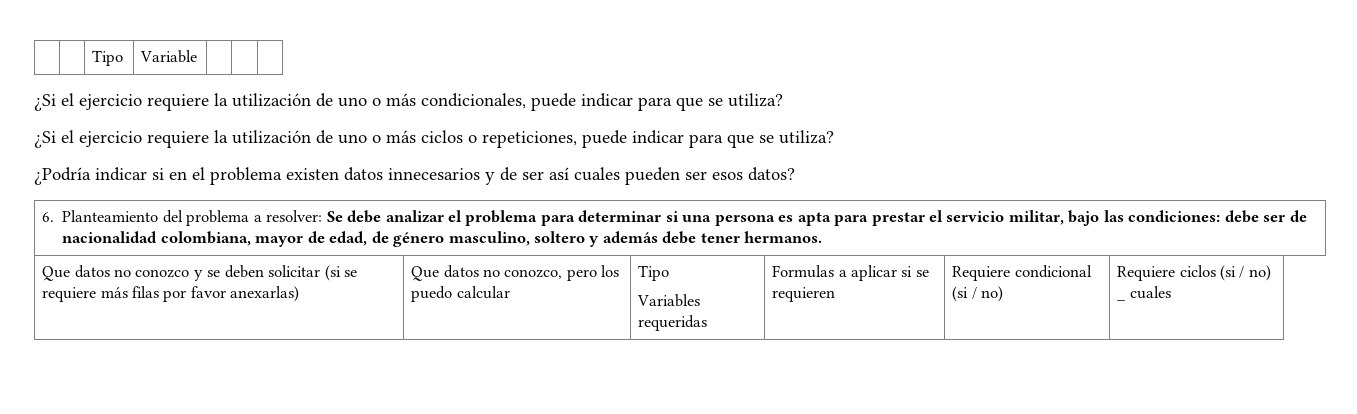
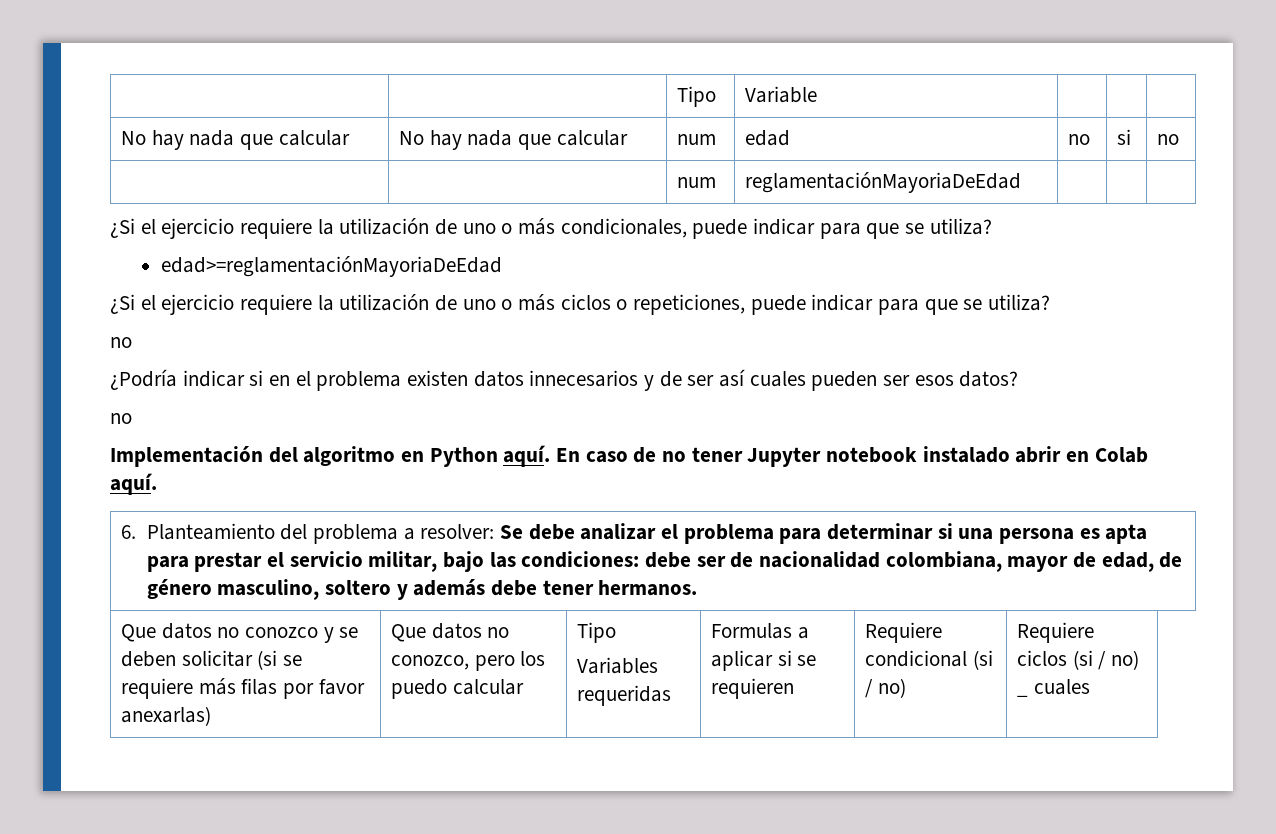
(198, 56) none -> [121,130,350,150] [399,130,628,150] [677,134,717,145] [745,130,791,146] [1068,134,1091,145] [1117,129,1132,145] [1157,134,1180,145] [677,177,717,188] [745,172,1022,193] // No hay nada que calcular | No hay nada que calcular | num | edad | no | si | no // | | num | reglamentaciónMayoriaDeEdad | | |
(783, 100) none -> [161,256,503,277] // edad>=reglamentaciónMayoriaDeEdad
(834, 137) none -> [110,337,132,348] // no
(795, 174) none -> [110,413,132,424] [110,445,1148,467] [110,473,157,495] // no // Implementación del algoritmo en Python aquí. En caso de no tener Jupyter notebook instalado abrir en Colab aquí.

